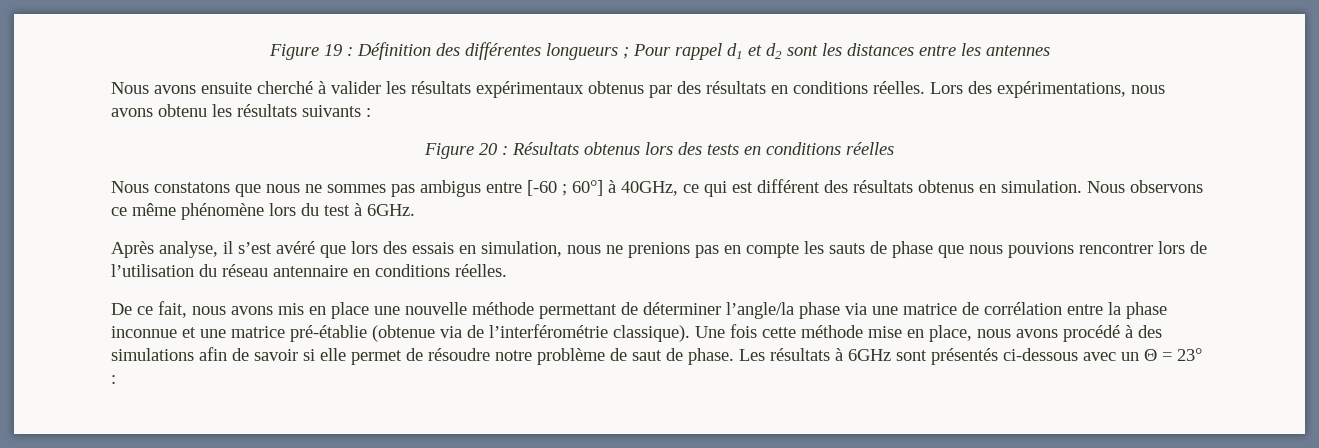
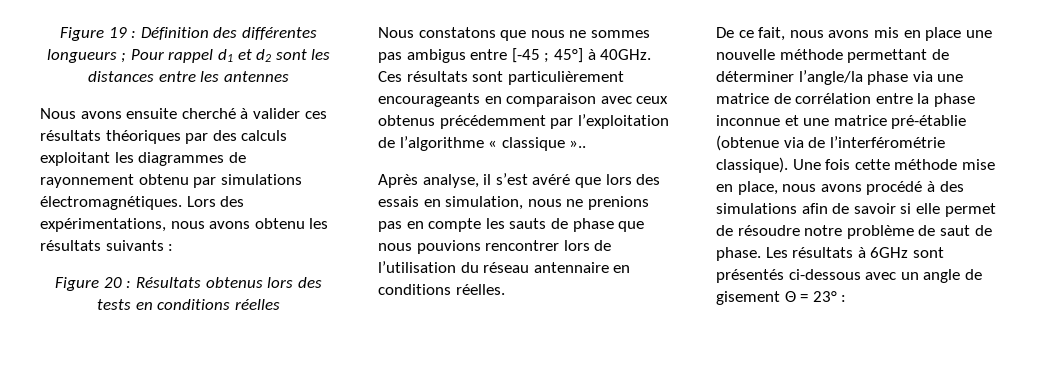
[386,81,925,98] les résultats expérimentaux obtenus par des résultats en conditions réelles. -> [304,111,327,119] [40,130,288,144] [40,152,246,166] [40,174,302,188] [40,196,182,210] ces résultats théoriques par des calculs exploitant les diagrammes de rayonnement obtenu par simulations électromagnétiques.
[527,179,1203,197] [111,203,415,220] [-60 ; 60°] à 40GHz, ce qui est différent des résultats obtenus en simulation. Nous observons ce même phénomène lors du test à 6GHz. -> [511,48,652,63] [378,71,624,85] [378,93,669,107] [378,114,669,129] [378,136,587,151] [-45 ; 45°] à 40GHz. Ces résultats sont particulièrement encourageants en comparaison avec ceux obtenus précédemment par l’exploitation de l’algorithme « classique »..
(1139, 356) none -> [923,269,982,283] [716,291,780,305] angle de gisement

